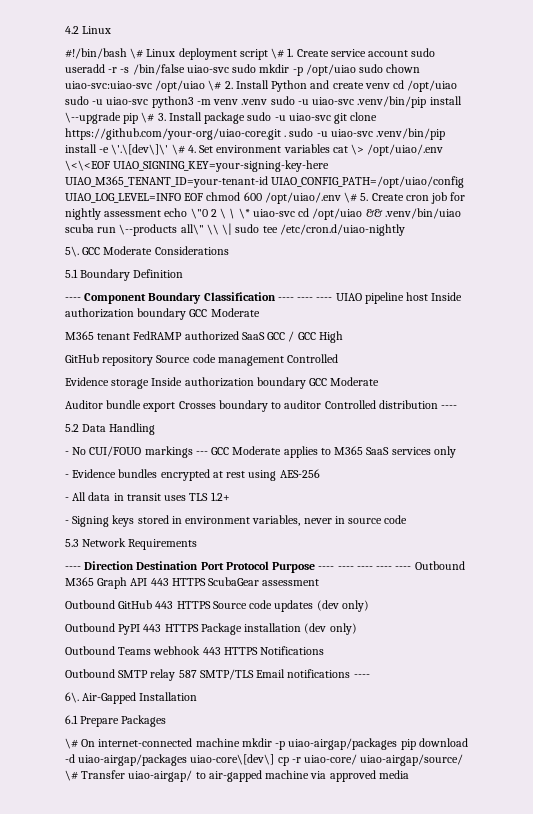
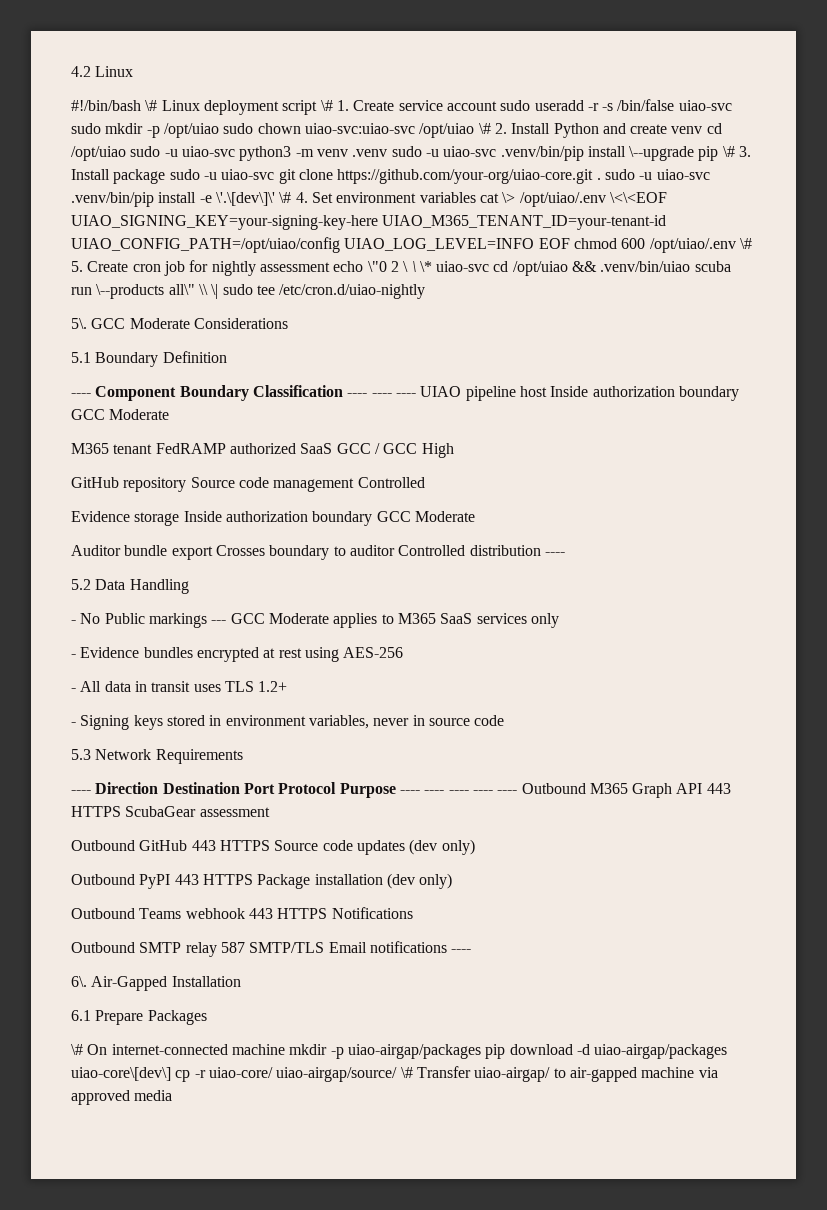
[89,446,142,457] CUI/FOUO -> [104,613,145,624] Public

